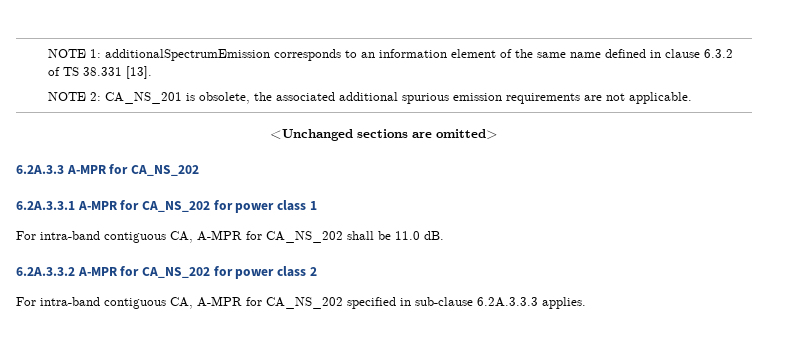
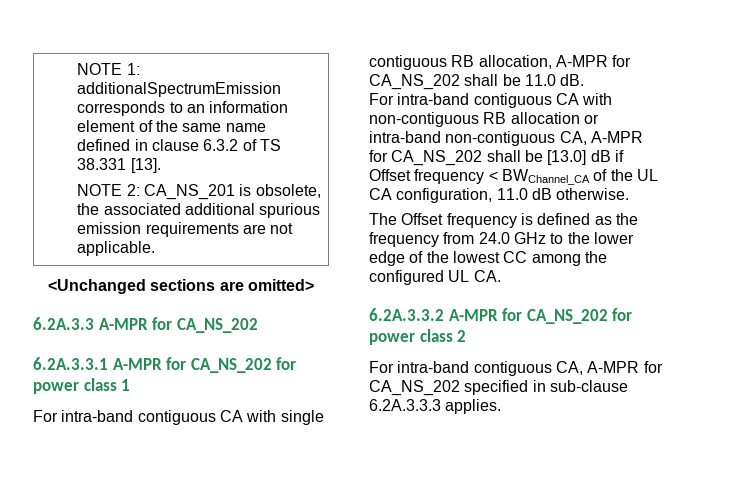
[170,231,193,243] CA, -> [219,410,324,425] [369,55,552,70] CA with single contiguous RB allocation,
(444, 235) none -> [369,93,613,108] [369,112,599,127] [369,131,643,146] [369,150,624,166] [369,169,658,185] [369,188,630,203] [369,213,638,228] [369,232,634,247] [369,251,607,266] [369,270,501,285] // For intra-band contiguous CA with non-contiguous RB allocation or intra-band non-contiguous CA, A-MPR for CA_NS_202 shall be [13.0] dB if Offset frequency < BWChannel_CA of the UL CA configuration, 11.0 dB otherwise. // The Offset frequency is defined as the frequency from 24.0 GHz to the lower edge of the lowest CC among the configured UL CA.

